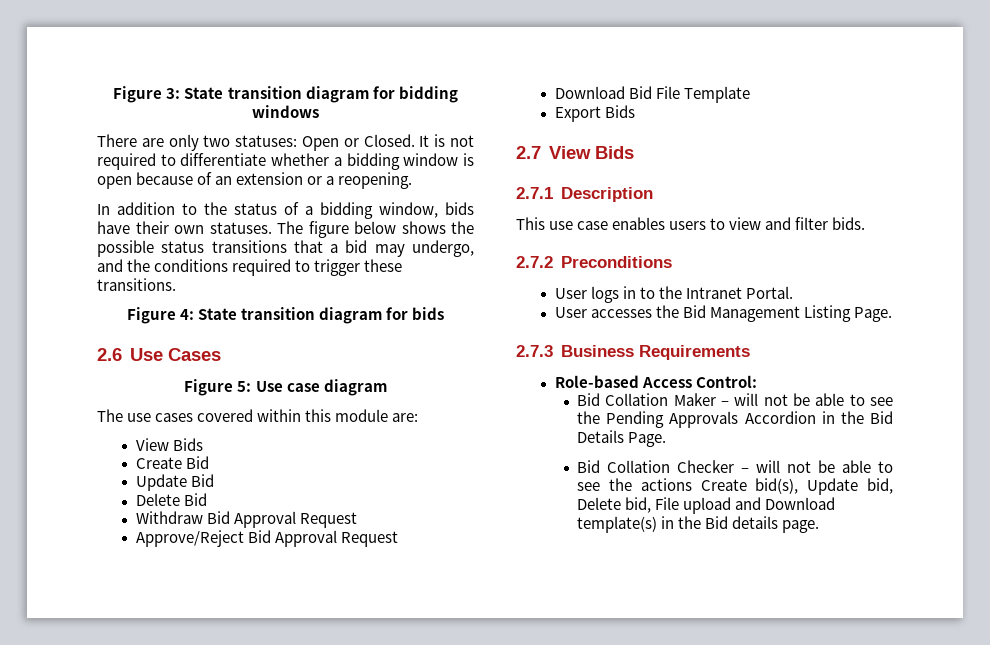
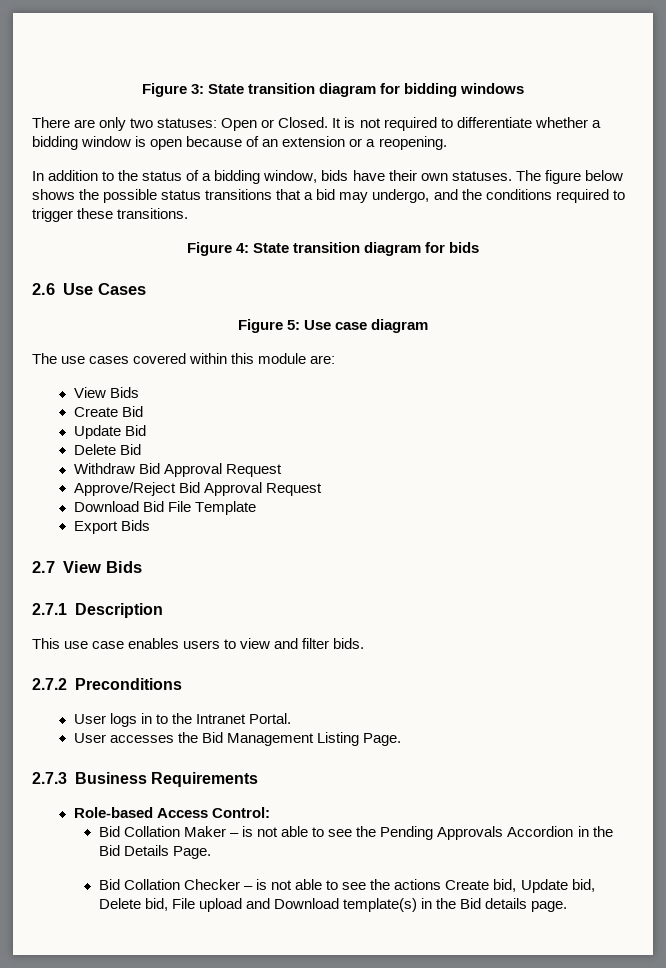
[734,393,811,406] will not be -> [242,826,279,837] is not
[756,460,836,473] will not be -> [256,879,293,890] is not
[755,478,799,494] bid(s), -> [493,879,517,892] bid,

